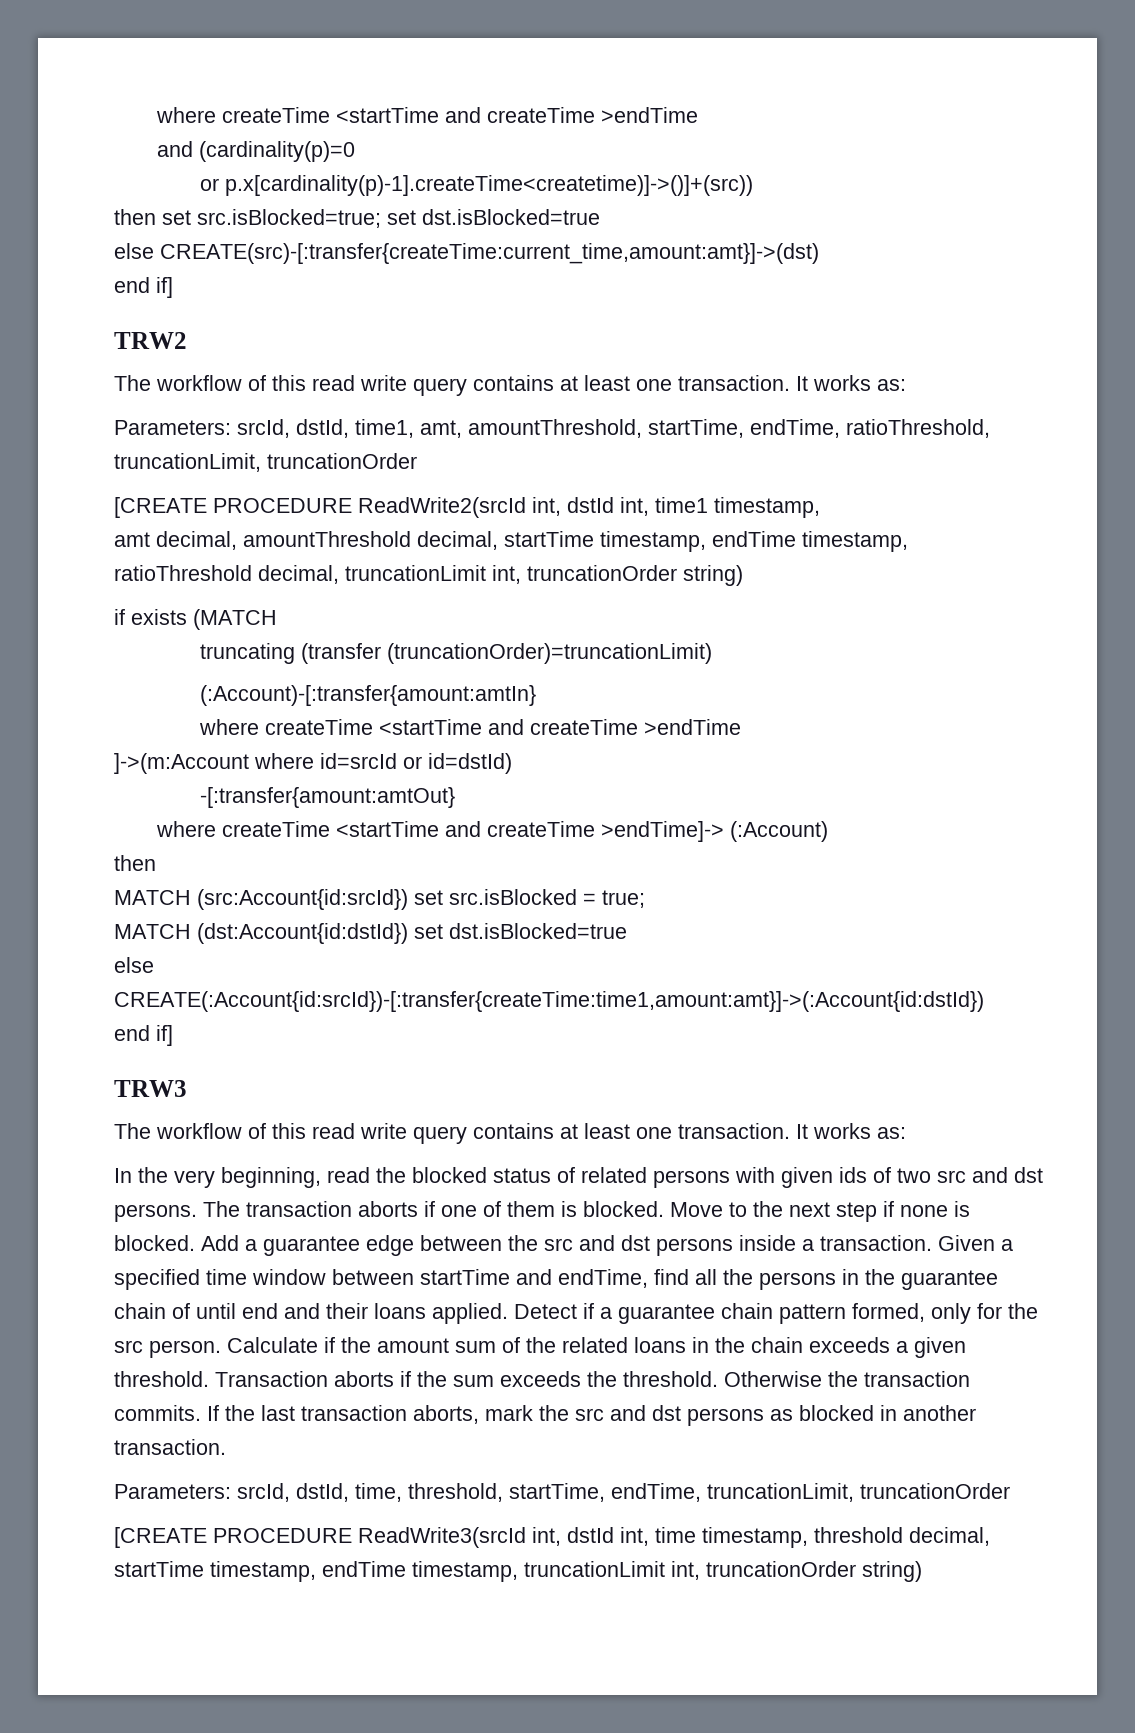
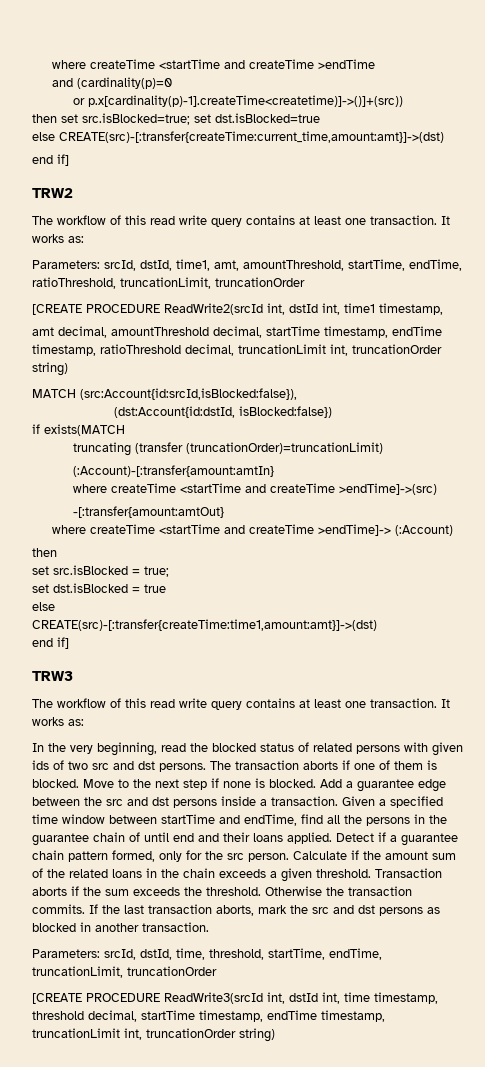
[114,609,277,630] // if exists (MATCH -> [32,388,297,400] [113,406,332,418] [32,424,125,436] // MATCH (src:Account{id:srcId,isBlocked:false}), // (dst:Account{id:dstId, isBlocked:false}) // if exists(MATCH
[643,719,741,735] [114,753,512,774] >endTime // ]->(m:Account where id=srcId or id=dstId) -> [338,483,437,495] >endTime]->(src)
[114,889,408,910] MATCH (src:Account{id:srcId}) -> (57, 552) none
[114,923,627,944] MATCH (dst:Account{id:dstId}) set dst.isBlocked=true -> [32,583,166,593] set dst.isBlocked = true
[114,991,984,1012] CREATE(:Account{id:srcId})-[:transfer{createTime:time1,amount:amt}]->(:Account{id:dstId}) -> [32,619,377,631] CREATE(src)-[:transfer{createTime:time1,amount:amt}]->(dst)

